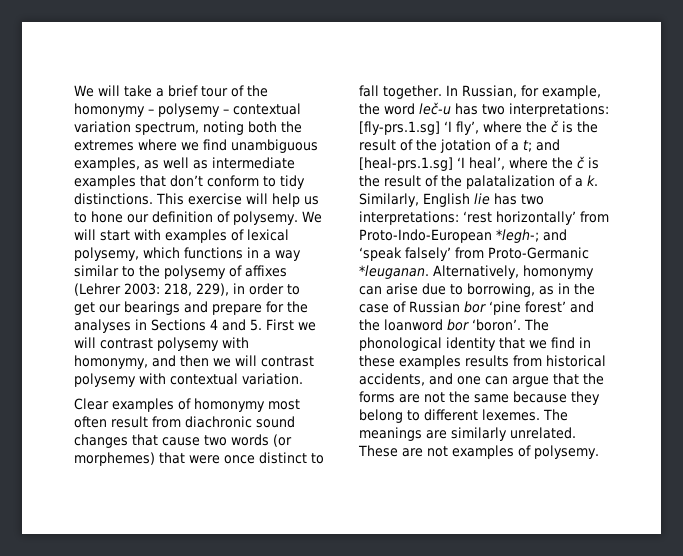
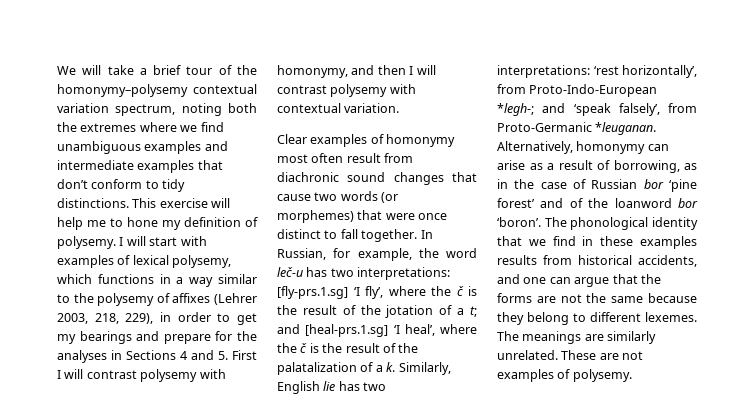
[74,103,229,117] homonymy – polysemy – -> [57,84,188,97] homonymy–polysemy
[74,157,208,171] examples, as well as -> [144,141,228,154] examples and
[304,196,319,205] us -> [87,220,106,227] me
[127,214,149,223] our -> [162,220,181,230] my
[301,211,322,223] We -> [119,237,124,246] I
[124,283,160,295] 2003: -> [57,313,88,324] 2003,
[99,304,121,313] our -> [57,334,76,344] my
[297,322,316,331] we -> [57,370,61,379] I
[213,358,231,367] we -> [409,66,414,75] I
[496,211,576,225] horizontally’ -> [622,65,697,78] horizontally’,
[405,247,451,261] falsely’ -> [618,103,660,116] falsely’,
[422,283,463,295] due to -> [529,160,610,170] as a result of
(594, 307) none -> [569,198,583,208] of

